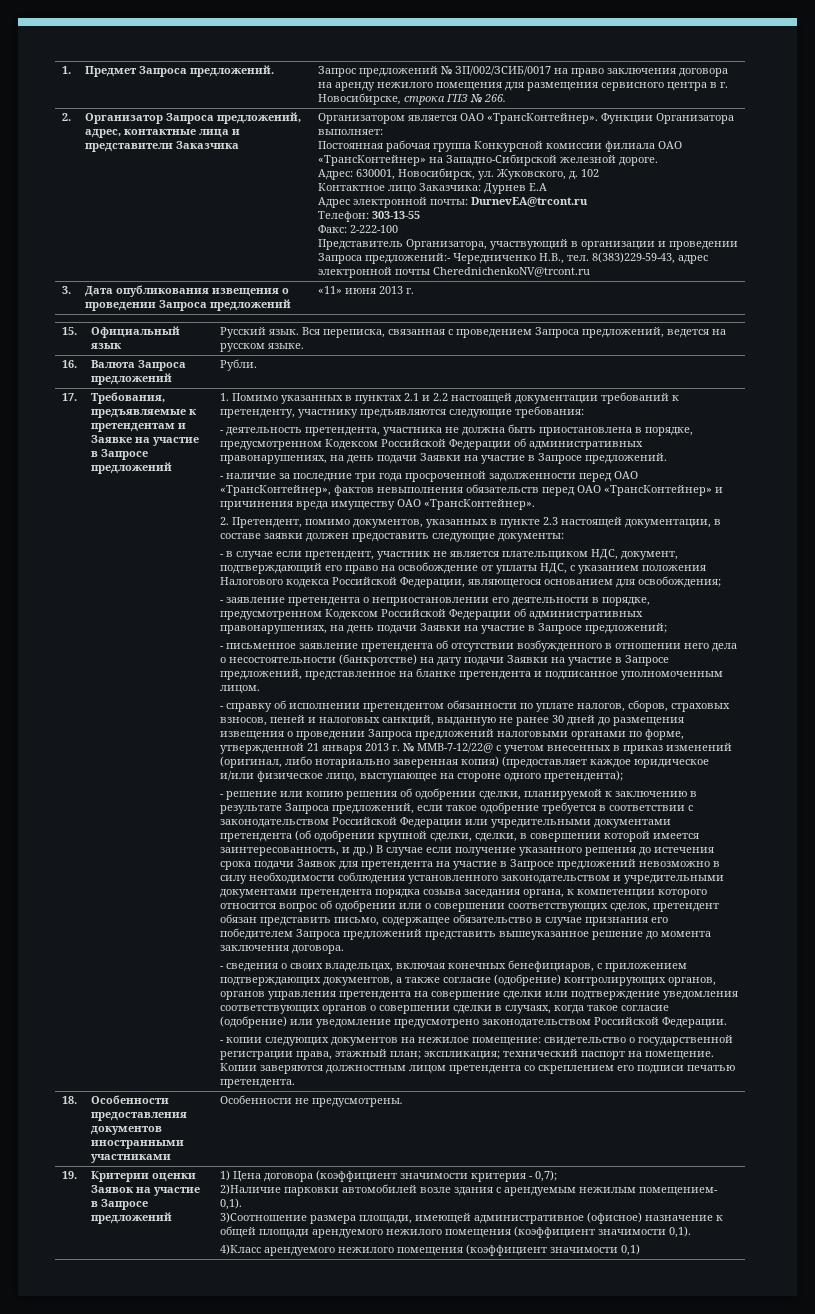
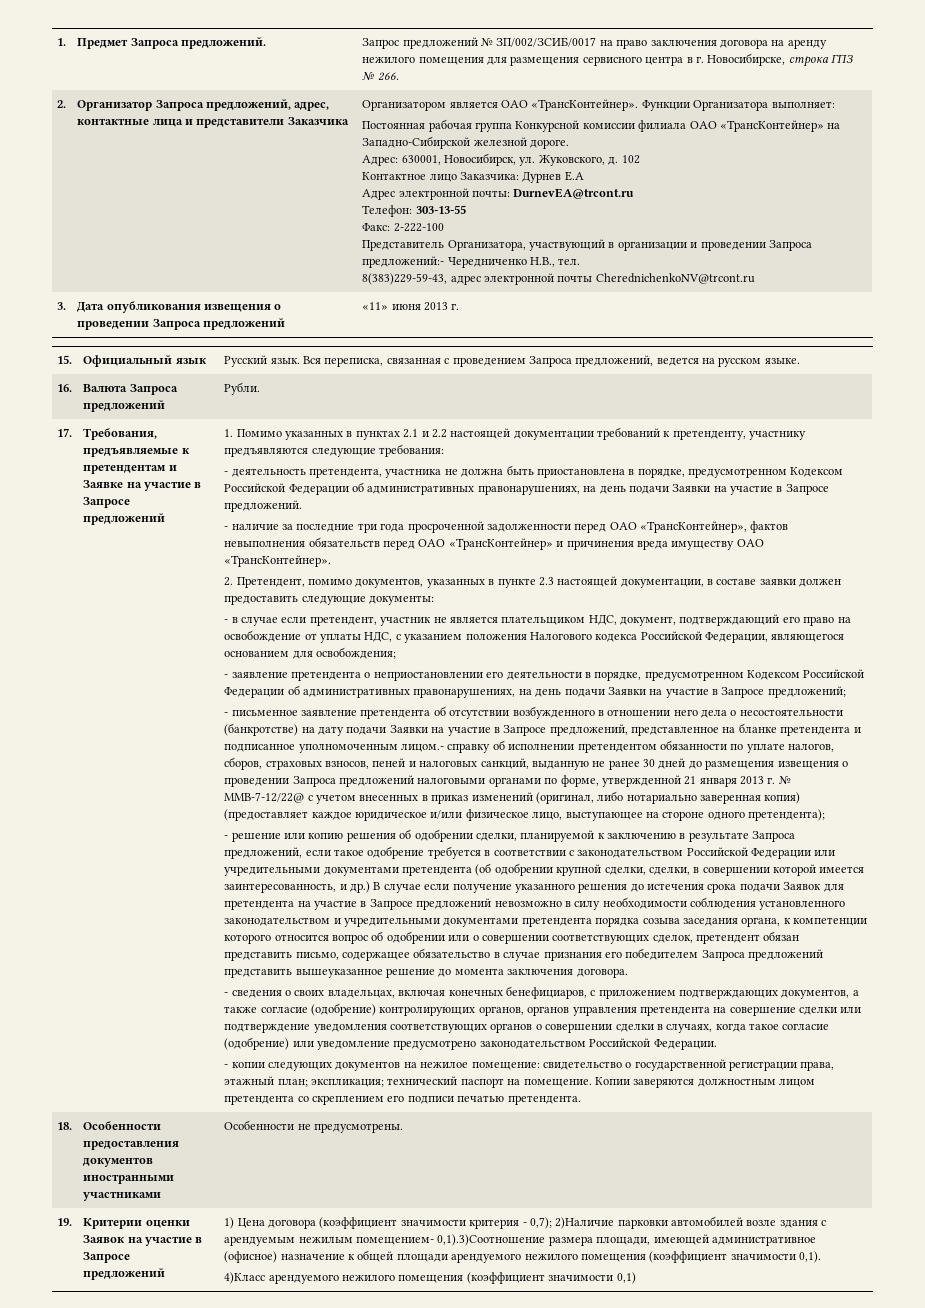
(589, 258) none -> (581, 261) //
[219,685,260,694] [219,706,224,709] лицом. // - -> [401,744,445,752] лицом.-
(557, 1176) // -> (552, 1223) none
[219,1198,242,1210] [219,1212,307,1223] 0,1). // 3)Соотношение -> [437,1234,546,1246] 0,1).3)Соотношение

